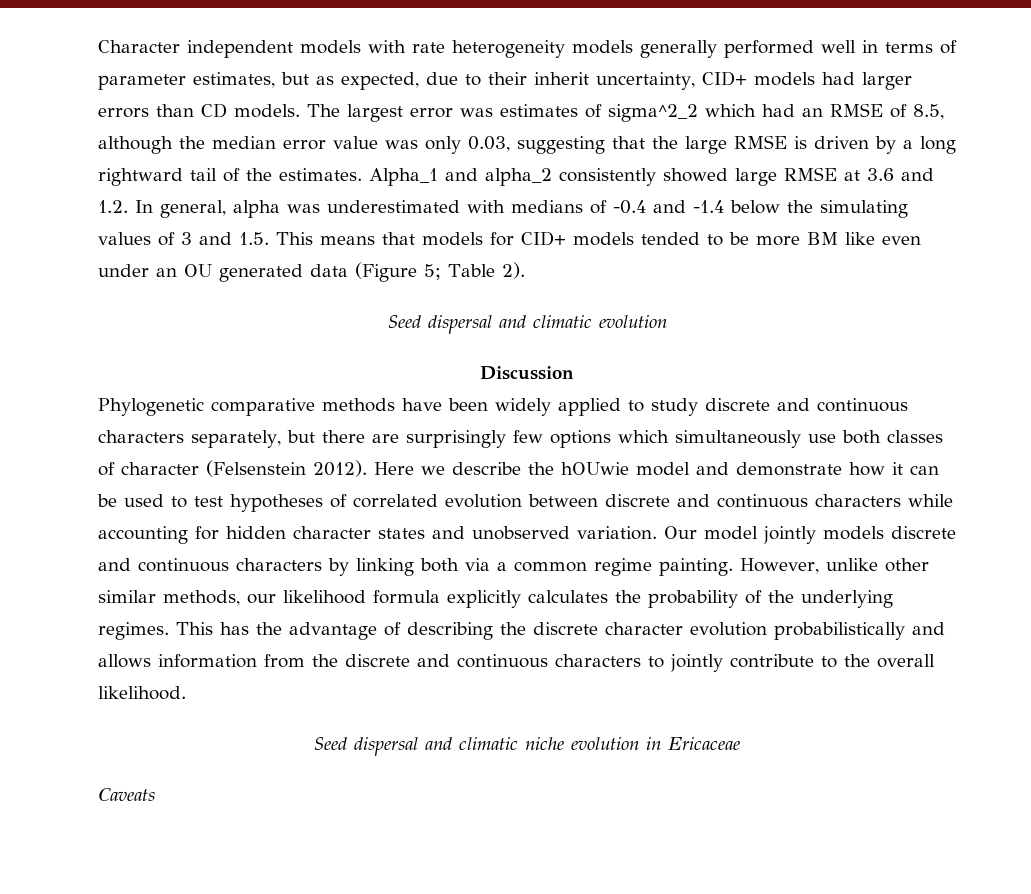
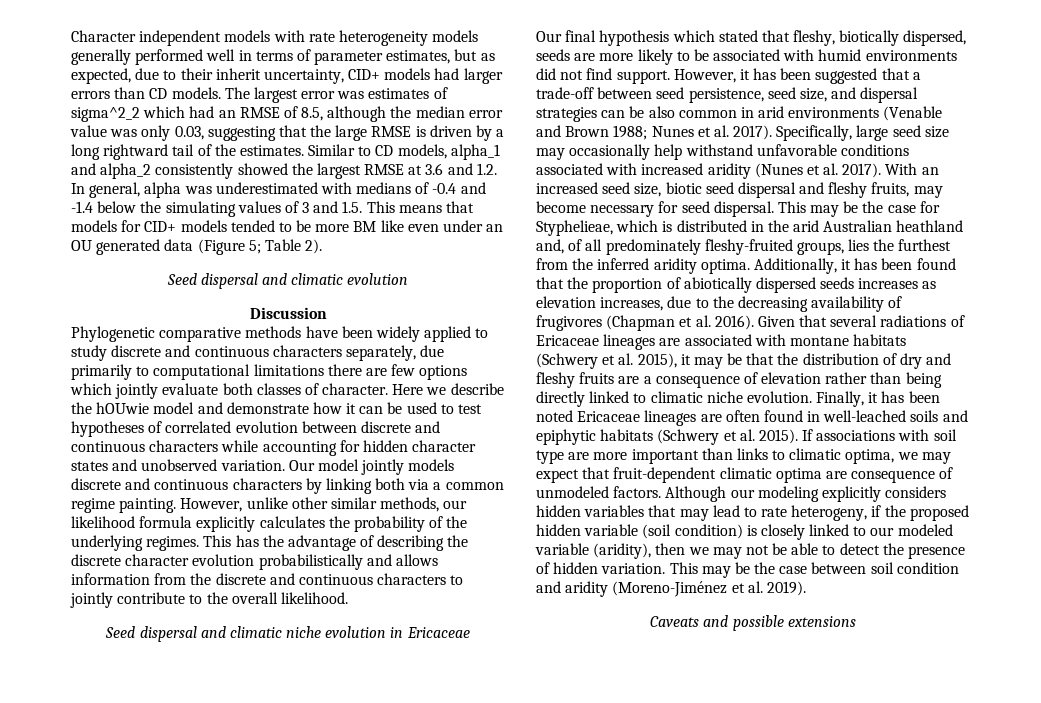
[369,168,438,186] Alpha_1 -> [308,144,500,160] Similar to CD models, alpha_1
[735,168,777,186] large -> [291,163,361,179] the largest
[286,430,315,443] but -> [420,345,445,357] [71,364,324,380] due primarily to computational limitations
[405,430,506,448] surprisingly -> (387, 372) none
[674,430,836,448] simultaneously use -> [115,383,219,399] jointly evaluate
[121,460,367,477] character (Felsenstein 2012). -> [322,383,389,395] character.
[98,788,155,801] Caveats -> [536,30,967,46] [536,49,957,65] [536,68,921,84] [536,87,919,103] [536,106,943,122] [536,125,949,141] [536,144,909,160] [536,163,939,179] [536,182,943,198] [536,201,940,217] [536,220,964,236] [536,239,952,255] [536,258,956,274] [536,277,937,293] [536,296,903,312] [536,315,965,331] [536,334,907,350] [536,353,952,369] [536,372,942,388] [536,391,940,407] [536,410,968,426] [536,429,957,445] [536,448,951,464] [536,467,954,483] [536,486,947,502] [536,505,969,521] [536,524,953,540] [535,543,966,559] [536,562,959,578] [536,581,806,597] [650,615,856,631] Our final hypothesis which stated that fleshy, biotically dispersed, seeds are more likely to be associated with humid environments did not find support. However, it has been suggested that a trade-off between seed persistence, seed size, and dispersal strategies can be also common in arid environments (Venable and Brown 1988; Nunes et al. 2017). Specifically, large seed size may occasionally help withstand unfavorable conditions associated with increased aridity (Nunes et al. 2017). With an increased seed size, biotic seed dispersal and fleshy fruits, may become necessary for seed dispersal. This may be the case for Styphelieae, which is distributed in the arid Australian heathland and, of all predominately fleshy-fruited groups, lies the furthest from the inferred aridity optima. Additionally, it has been found that the proportion of abiotically dispersed seeds increases as elevation increases, due to the decreasing availability of frugivores (Chapman et al. 2016). Given that several radiations of Ericaceae lineages are associated with montane habitats (Schwery et al. 2015), it may be that the distribution of dry and fleshy fruits are a consequence of elevation rather than being directly linked to climatic niche evolution. Finally, it has been noted Ericaceae lineages are often found in well-leached soils and epiphytic habitats (Schwery et al. 2015). If associations with soil type are more important than links to climatic optima, we may expect that fruit-dependent climatic optima are consequence of unmodeled factors. Although our modeling explicitly considers hidden variables that may lead to rate heterogeny, if the proposed hidden variable (soil condition) is closely linked to our modeled variable (aridity), then we may not be able to detect the presence of hidden variation. This may be the case between soil condition and aridity (Moreno-Jiménez et al. 2019). // Caveats and possible extensions

